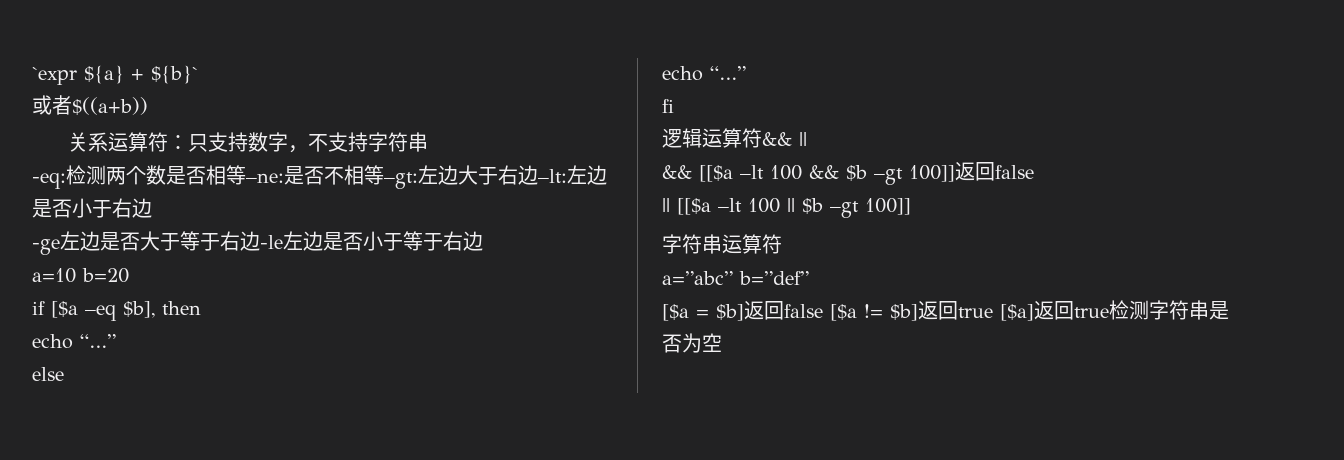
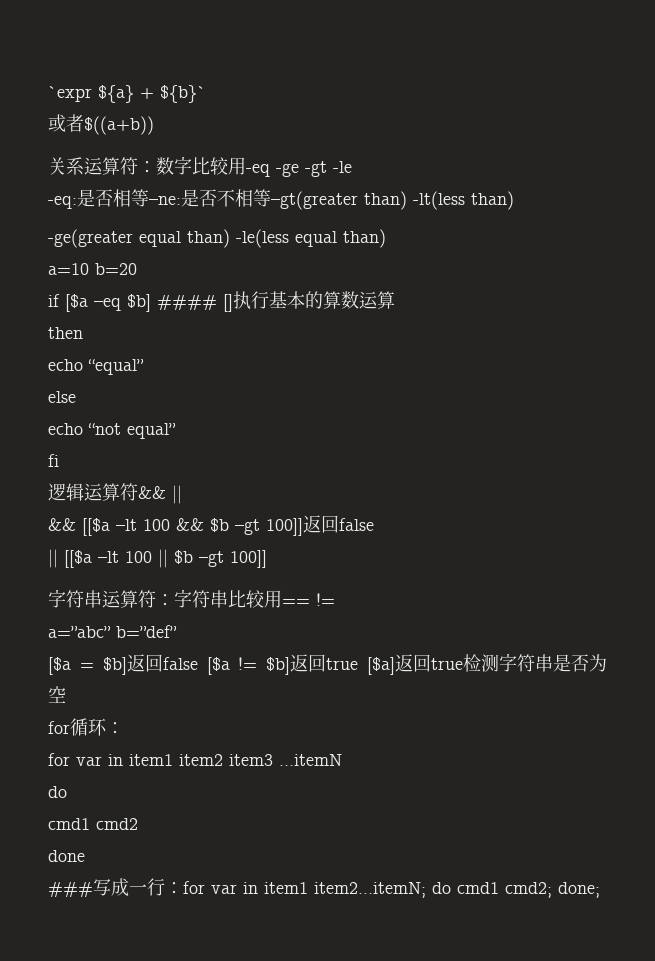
[187,132,428,153] 只支持数字，不支持字符串 -> [156,156,352,177] 数字比较用-eq -ge -gt -le
[66,165,166,185] 检测两个数 -> (77, 202) none
[384,165,607,189] [32,198,152,218] [32,231,483,255] –gt:左边大于右边–lt:左边是否小于右边 // -ge左边是否大于等于右边-le左边是否小于等于右边 -> [271,191,514,210] [48,229,386,248] –gt(greater than) -lt(less than) // -ge(greater equal than) -le(less equal than)
[123,301,155,318] $b], -> [127,291,395,312] $b] #### []执行基本的算数运算 //
[80,334,116,348] “…” -> [88,359,144,375] “equal”
[710,66,746,80] “…” -> [88,423,176,439] “not equal”
(782, 244) none -> [156,589,335,608] ：字符串比较用== !=
(722, 342) none -> [48,718,124,736] [48,753,342,766] [48,786,67,798] [48,818,138,830] [48,850,85,862] [48,878,600,898] // for循环： // for var in item1 item2 item3 …itemN // do // cmd1 cmd2 // done // ###写成一行：for var in item1 item2…itemN; do cmd1 cmd2; done;

